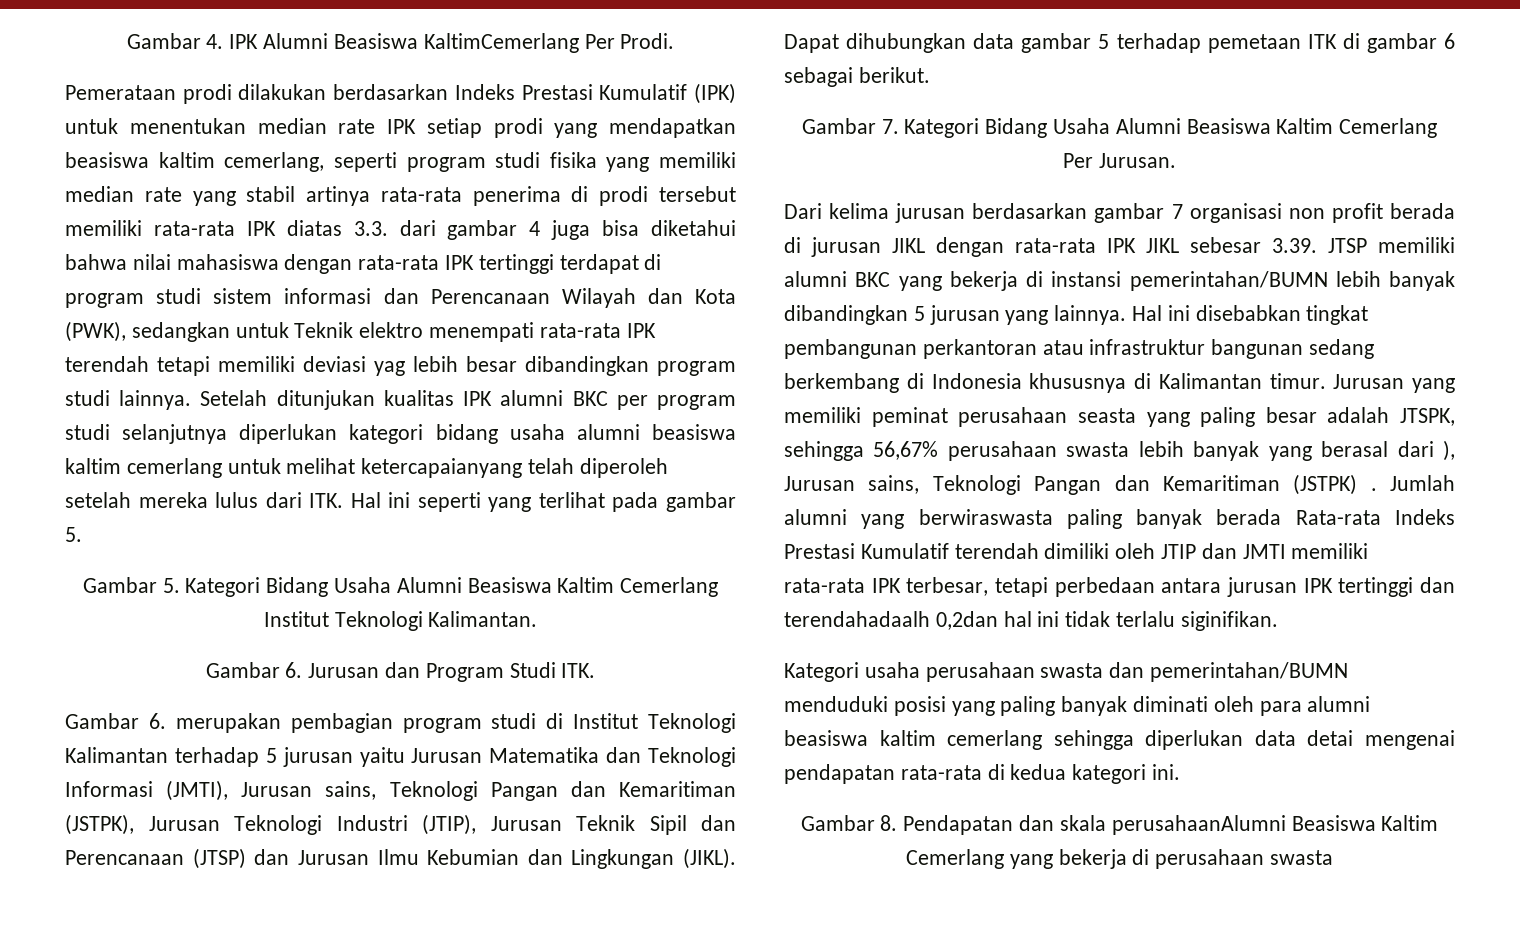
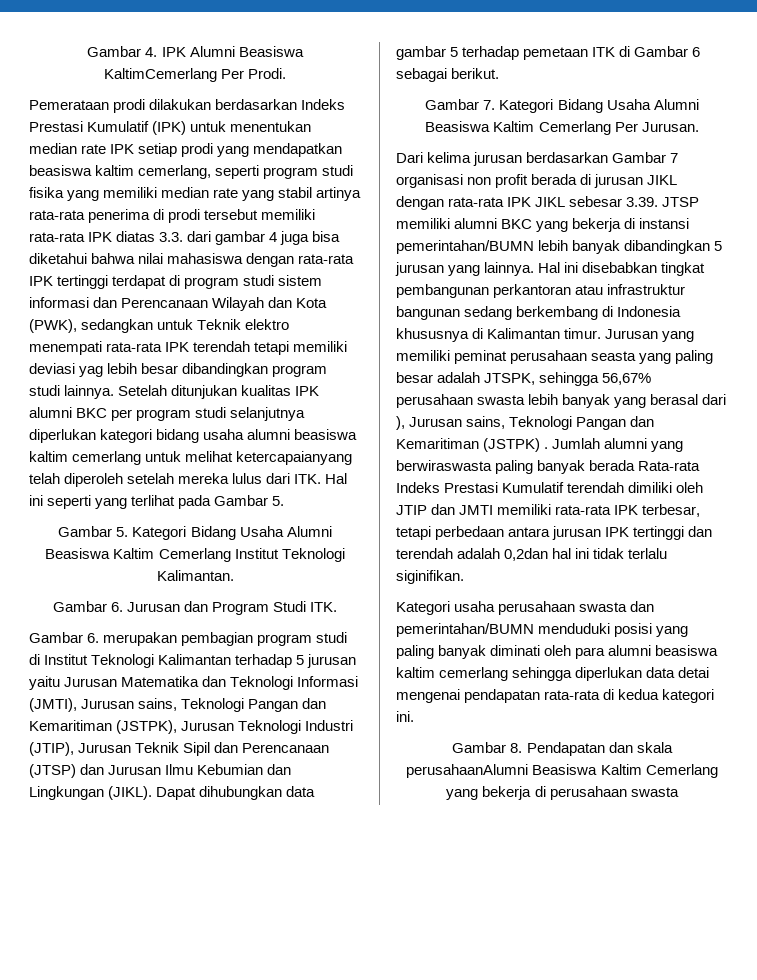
[666,492,736,512] gambar -> [214,495,269,506] Gambar
[1366,33,1437,53] gambar -> [634,46,689,57] Gambar
[1094,203,1165,223] gambar -> [612,152,667,163] Gambar
[784,611,930,627] terendahadaalh -> [396,548,501,559] terendah adalah

